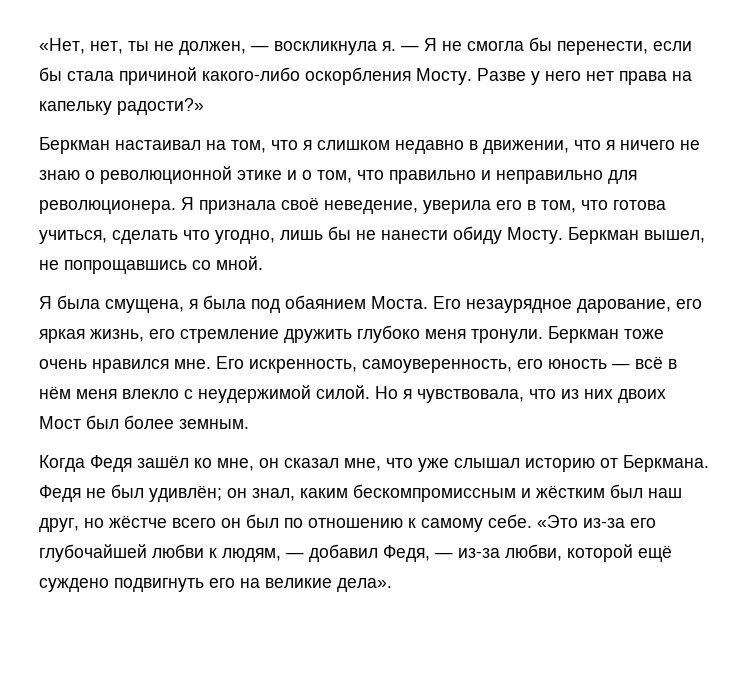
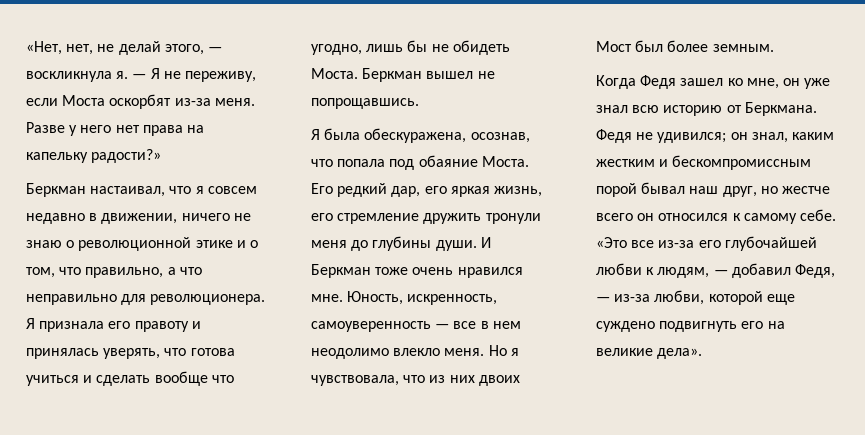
[128,41,246,55] ты не должен, -> [97,41,204,55] не делай этого,
[467,37,692,55] [39,67,472,85] смогла бы перенести, если бы стала причиной какого-либо оскорбления Мосту. -> [184,71,256,82] [26,94,255,109] переживу, если Моста оскорбят из-за меня.
[115,140,390,153] настаивал на том, что я слишком -> [90,186,257,197] настаивал, что я совсем
[574,140,615,150] что я -> (178, 218) none
[389,170,491,184] правильно и -> [85,267,202,278] правильно, а что
[281,197,666,214] [39,230,178,244] своё неведение, уверила его в том, что готова учиться, сделать -> [108,321,201,332] [26,348,235,359] [26,371,208,386] его правоту и принялась уверять, что готова учиться и сделать вообще
[381,226,705,244] [39,256,263,274] [39,295,671,313] нанести обиду Мосту. Беркман вышел, не попрощавшись со мной. // Я была смущена, я была под обаянием Моста. Его незаурядное дарование, -> [452,40,510,55] [311,68,495,82] [311,98,419,109] [311,128,530,143] [311,155,529,170] [311,183,421,197] обидеть Моста. Беркман вышел не попрощавшись. // Я была обескуражена, осознав, что попала под обаяние Моста. Его редкий дар,
[357,325,543,343] глубоко меня тронули. -> [485,213,541,224] [311,236,491,251] тронули меня до глубины души. И
[216,356,677,373] [39,385,370,403] Его искренность, самоуверенность, его юность — всё в нём меня влекло с неудержимой силой. -> [347,291,498,305] [311,321,521,332] [311,348,485,359] Юность, искренность, самоуверенность — все в нем неодолимо влекло меня.
[137,455,189,468] зашёл -> [680,78,724,86] зашел
[284,458,520,472] сказал мне, что уже слышал -> [804,78,831,89] [596,105,660,113] уже знал всю
[111,484,222,502] был удивлён; -> [657,132,727,143] удивился;
[353,484,643,502] бескомпромиссным и жёстким был -> [596,155,812,170] [596,182,686,197] жестким и бескомпромиссным порой бывал
[109,515,167,528] жёстче -> [781,186,830,194] жестче
[246,514,403,528] был по отношению -> [658,213,729,221] относился
(578, 521) none -> [631,240,655,248] все
[638,545,672,562] ещё -> [766,294,795,305] еще

